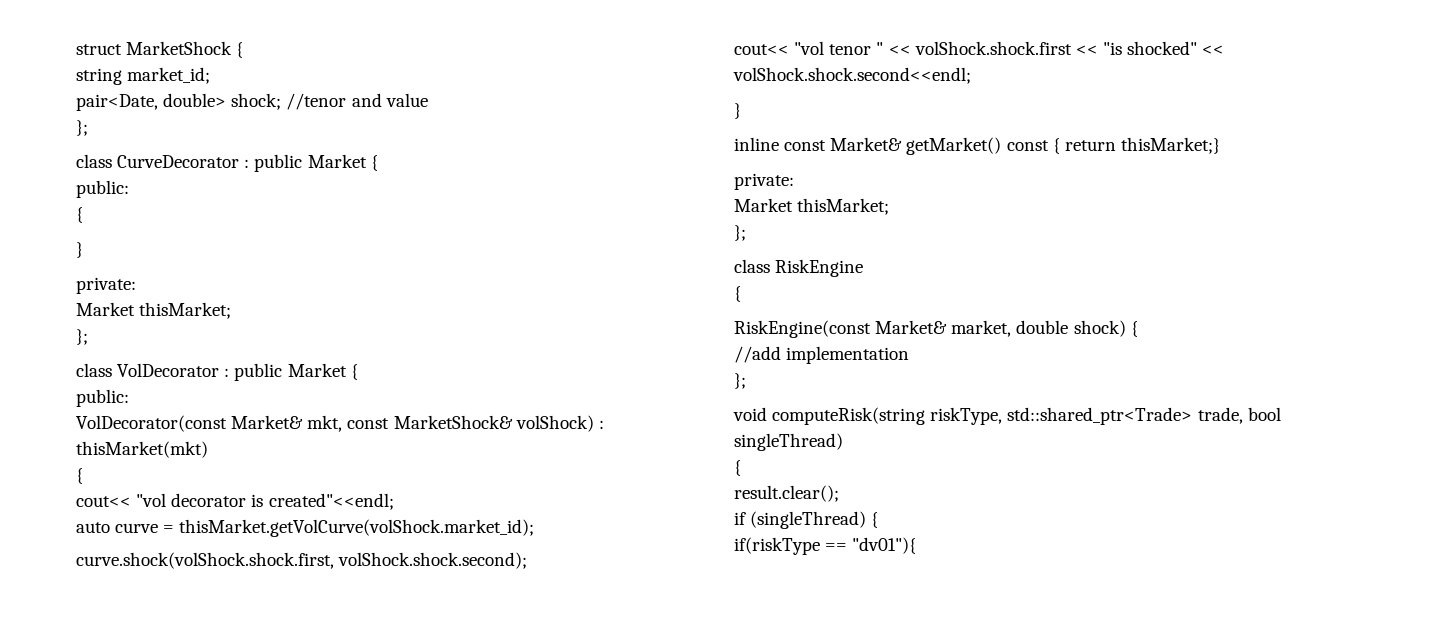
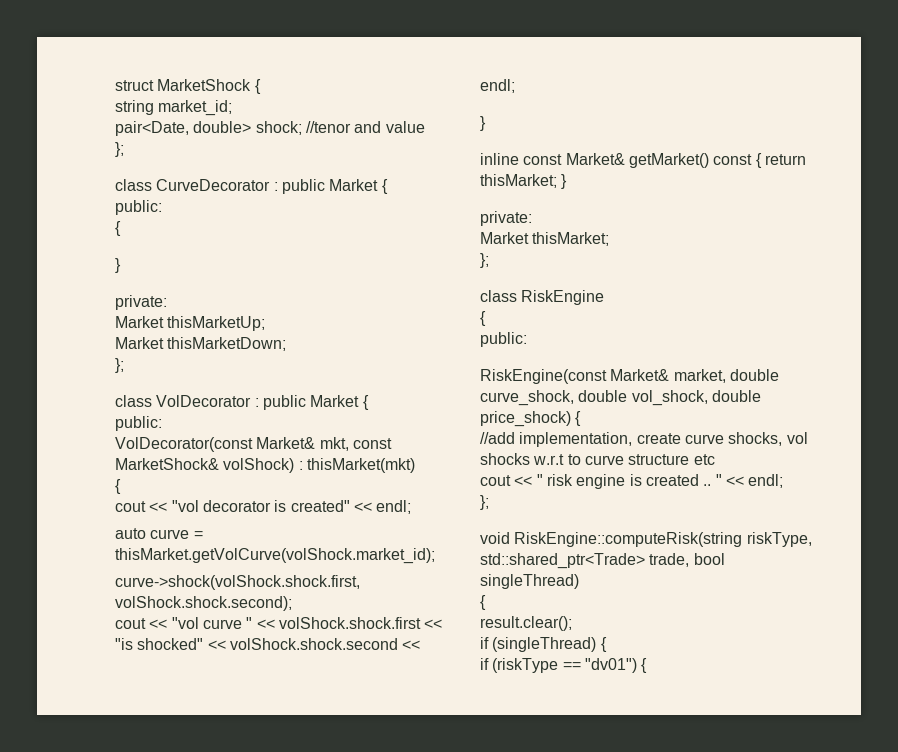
[139,302,232,319] thisMarket; -> [167,316,266,331] [115,337,287,351] thisMarketUp; // Market thisMarketDown;
[76,496,131,507] cout<< -> [115,501,168,512] cout <<
[268,493,394,510] created"<<endl; -> [290,500,412,514] created" << endl;
[76,552,334,569] curve.shock(volShock.shock.first, -> [115,575,360,590] curve->shock(volShock.shock.first,
[734,41,872,55] cout<< "vol tenor -> [115,617,242,629] cout << "vol curve
[733,67,971,84] volShock.shock.second<<endl; -> [229,638,421,650] [480,79,515,93] volShock.shock.second << endl;
[1120,137,1220,154] thisMarket;} -> [480,174,568,189] thisMarket; }
(741, 294) none -> [480,332,527,347] // public:
[1073,320,1138,337] [734,346,910,364] shock) { // //add implementation -> [480,390,761,406] [480,411,582,427] [480,432,808,447] [480,453,715,465] [480,474,784,489] curve_shock, double vol_shock, double price_shock) { // //add implementation, create curve shocks, vol shocks w.r.t to curve structure etc // cout << " risk engine is created .. " << endl;
[772,407,926,425] computeRisk(string -> [514,532,743,547] RiskEngine::computeRisk(string
[734,537,917,555] if(riskType == "dv01"){ -> [480,658,648,673] if (riskType == "dv01") {

